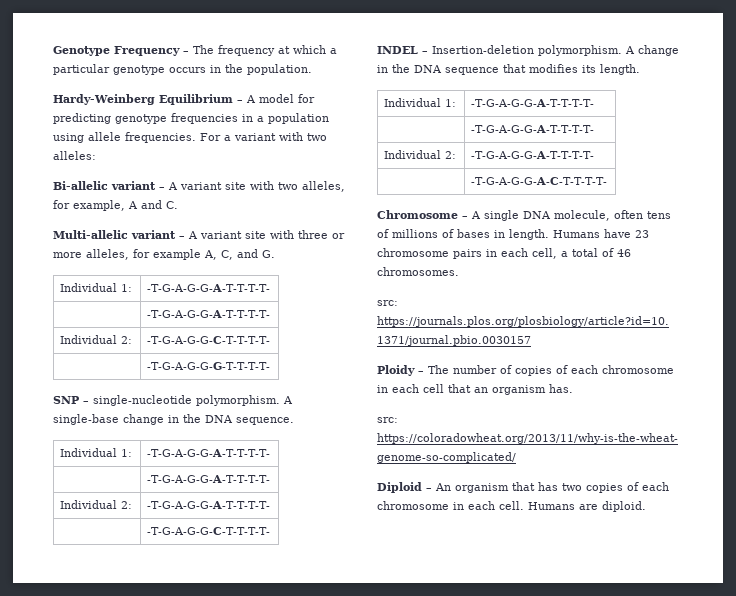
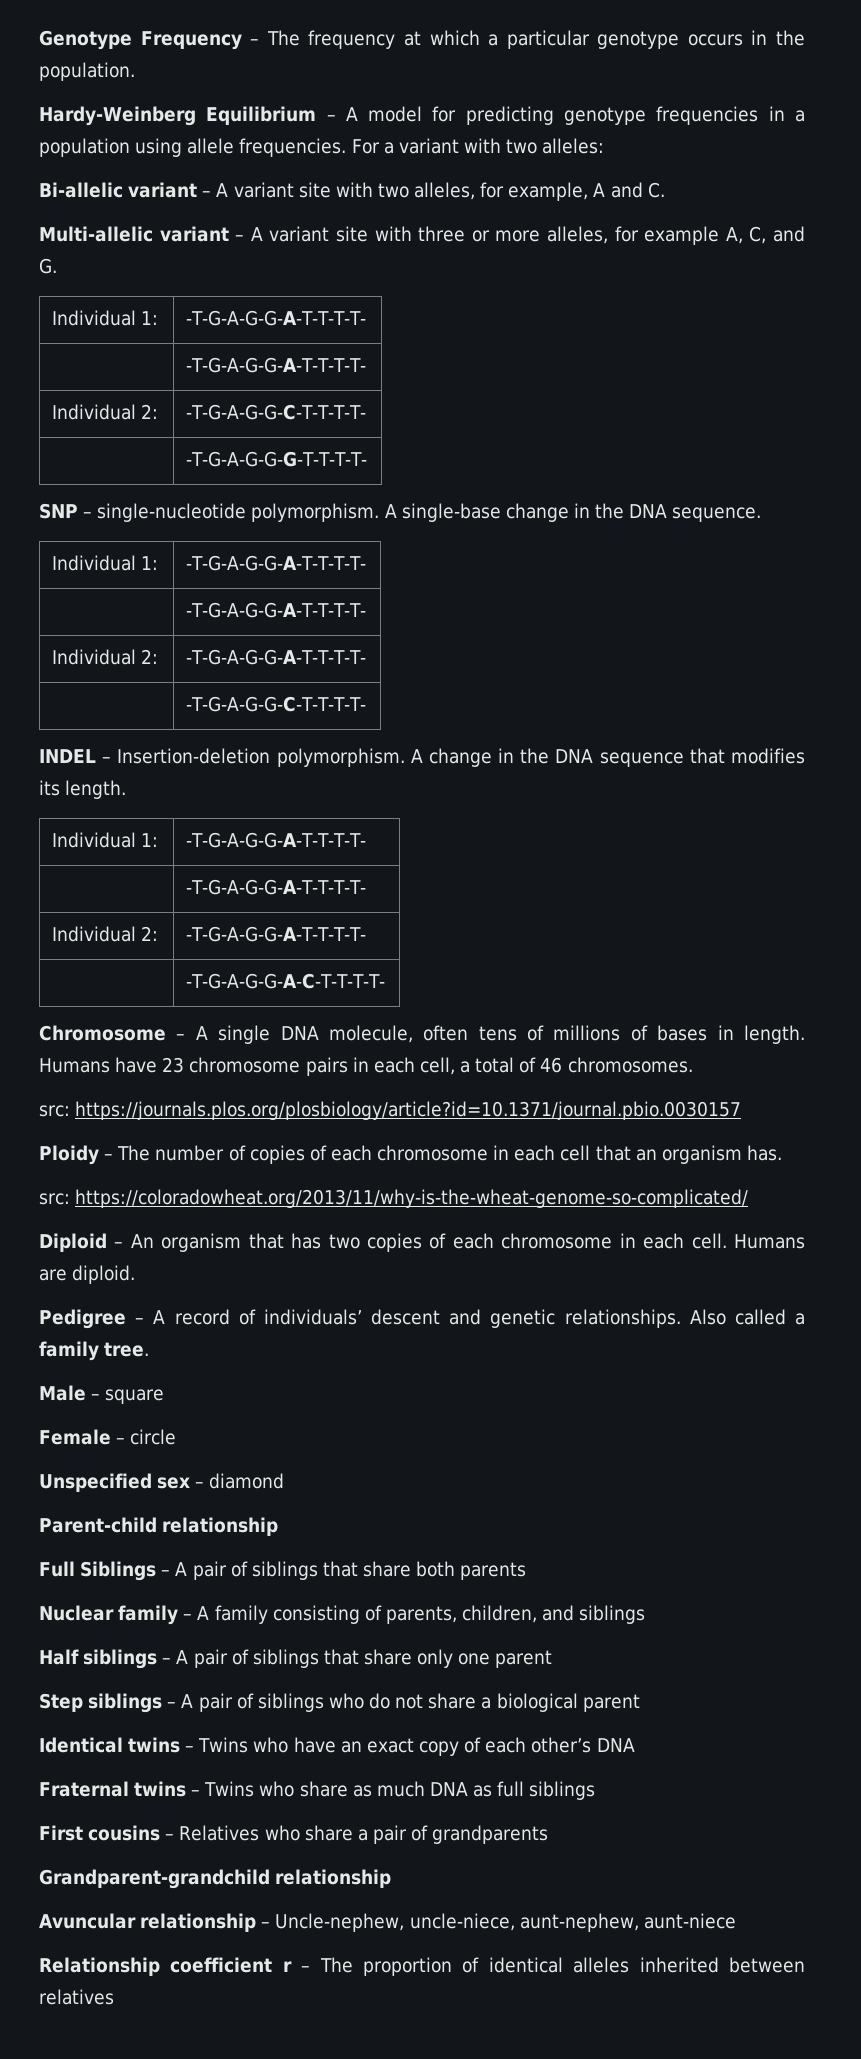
(646, 506) none -> [39,1309,805,1329] [39,1341,150,1361] [39,1385,165,1404] [39,1429,177,1445] [39,1473,285,1492] [39,1517,279,1536] [39,1561,527,1581] [39,1605,646,1625] [39,1649,553,1669] [39,1693,640,1713] [39,1737,635,1756] [39,1781,596,1800] [39,1825,549,1844] [39,1869,392,1889] [39,1913,736,1932] [39,1957,805,1976] [39,1989,114,2005] // Pedigree – A record of individuals’ descent and genetic relationships. Also called a family tree. // Male – square // Female – circle // Unspecified sex – diamond // Parent-child relationship // Full Siblings – A pair of siblings that share both parents // Nuclear family – A family consisting of parents, children, and siblings // Half siblings – A pair of siblings that share only one parent // Step siblings – A pair of siblings who do not share a biological parent // Identical twins – Twins who have an exact copy of each other’s DNA // Fraternal twins – Twins who share as much DNA as full siblings // First cousins – Relatives who share a pair of grandparents // Grandparent-grandchild relationship // Avuncular relationship – Uncle-nephew, uncle-niece, aunt-nephew, aunt-niece // Relationship coefficient r – The proportion of identical alleles inherited between relatives

